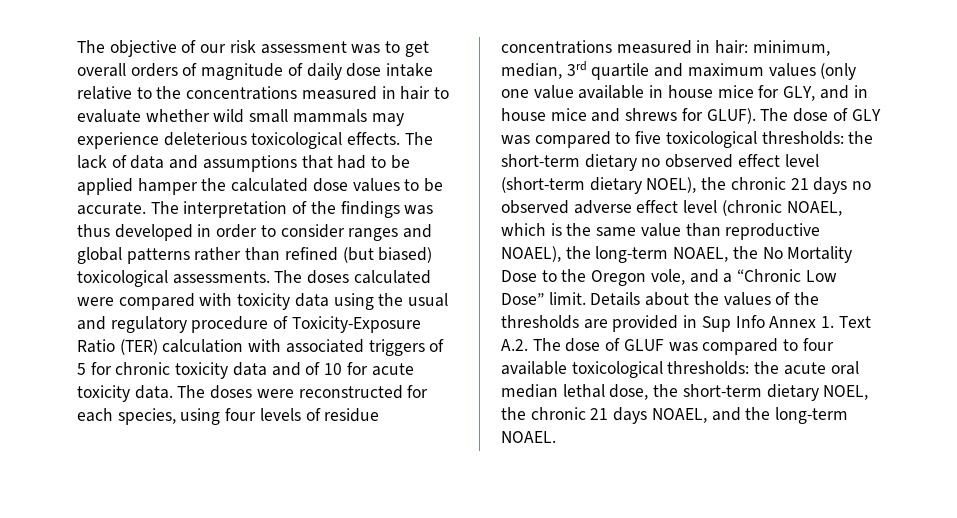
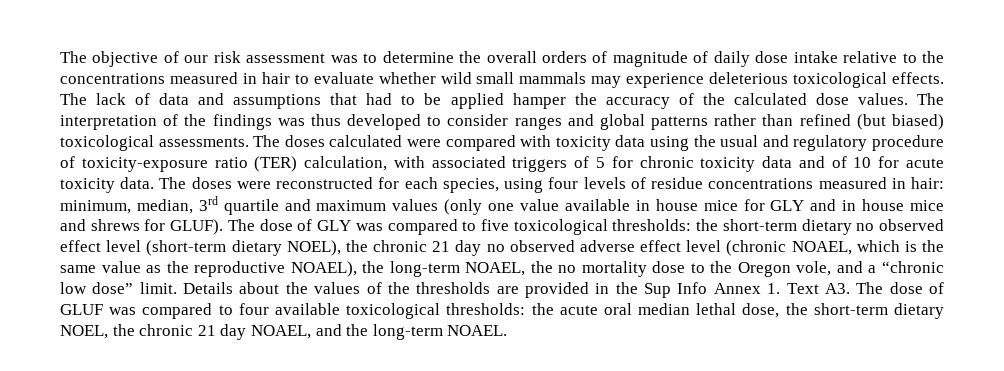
[404,41,429,57] get -> [382,51,482,63] determine the
[231,178,444,192] [77,202,146,215] calculated dose values to be accurate. -> [605,93,908,109] accuracy of the calculated dose values.
[197,224,258,238] in order -> (422, 122) none
[291,316,421,333] [77,339,244,355] Toxicity-Exposure Ratio (TER) calculation -> [81,156,388,172] toxicity-exposure ratio (TER) calculation,
[783,86,816,101] GLY, -> [770,200,805,211] GLY
[813,177,848,194] days -> [455,240,482,256] day
[685,223,721,237] than -> [146,261,189,273] as the
[762,246,853,263] [501,270,537,282] No Mortality Dose -> [558,261,686,277] no mortality dose
[737,269,837,282] [501,293,544,305] “Chronic Low Dose” -> [881,261,944,273] [60,282,134,294] “chronic low dose”
(698, 321) none -> [615,282,638,294] the
[501,339,528,351] A.2. -> [824,283,850,294] A3.
[613,407,648,424] days -> [220,324,247,340] day

